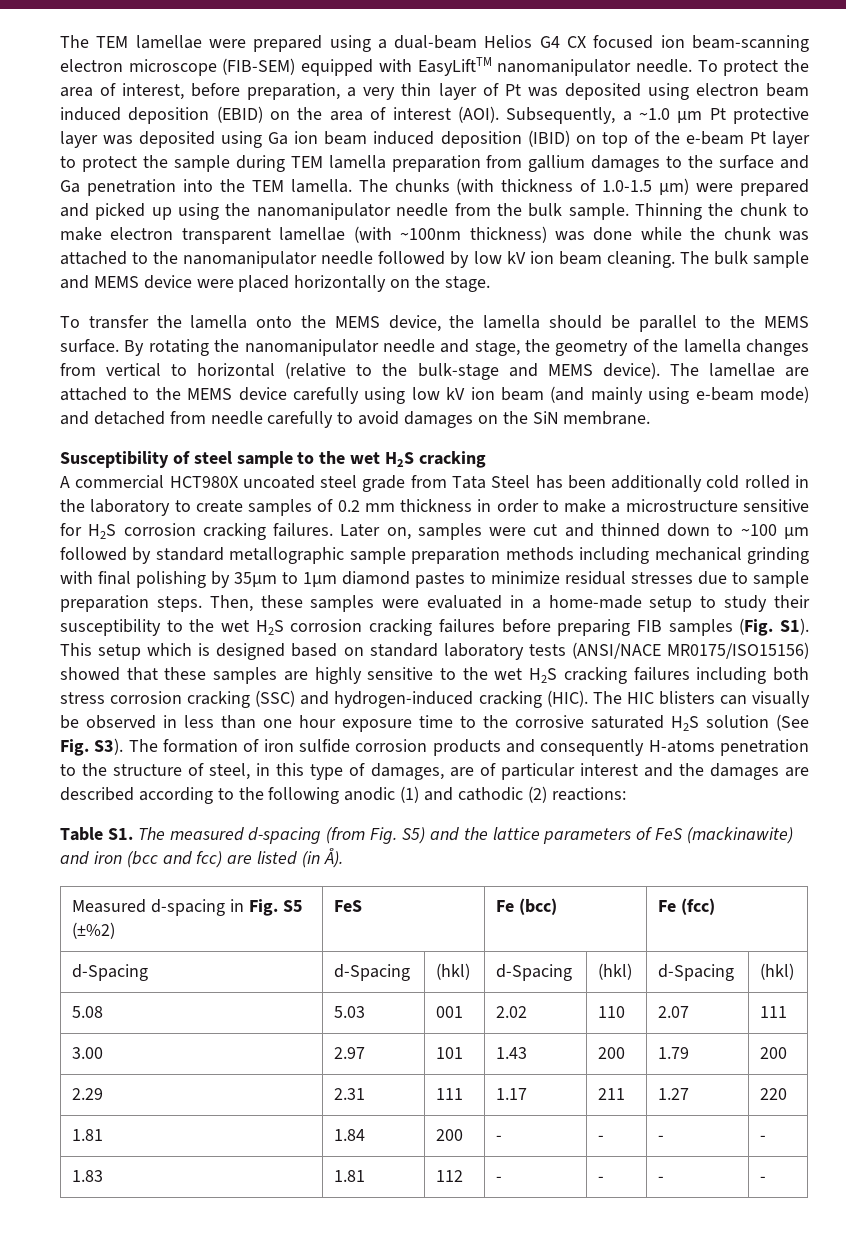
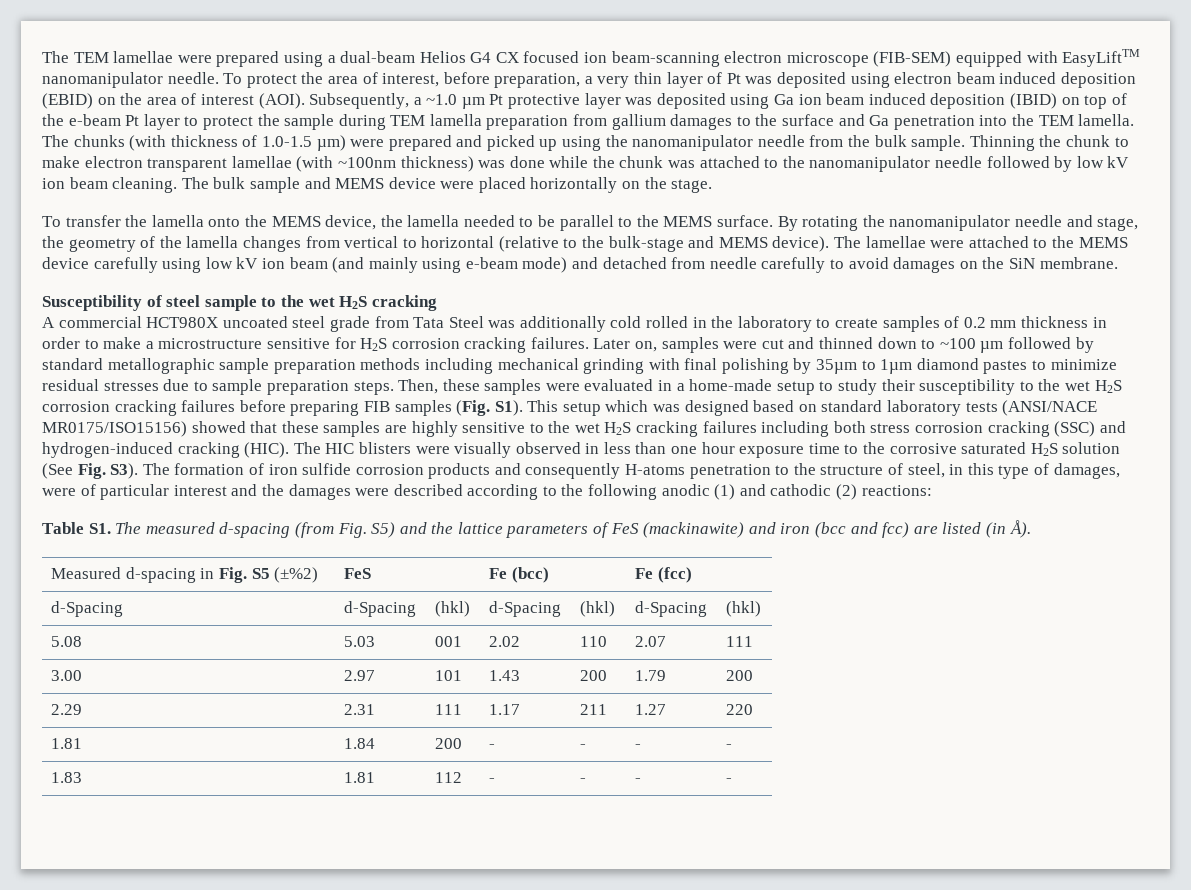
[549,315,602,329] should -> [463,215,534,227] needed to
[785,367,810,377] are -> [930,240,965,248] were
[535,475,606,489] has been -> [488,320,516,328] was
[198,643,211,656] is -> [653,404,681,412] was
[719,691,811,708] [60,715,79,729] can visually be -> [415,442,512,458] were visually
[449,767,474,777] are -> [42,488,76,496] were
[784,767,809,777] are -> [355,488,390,496] were

